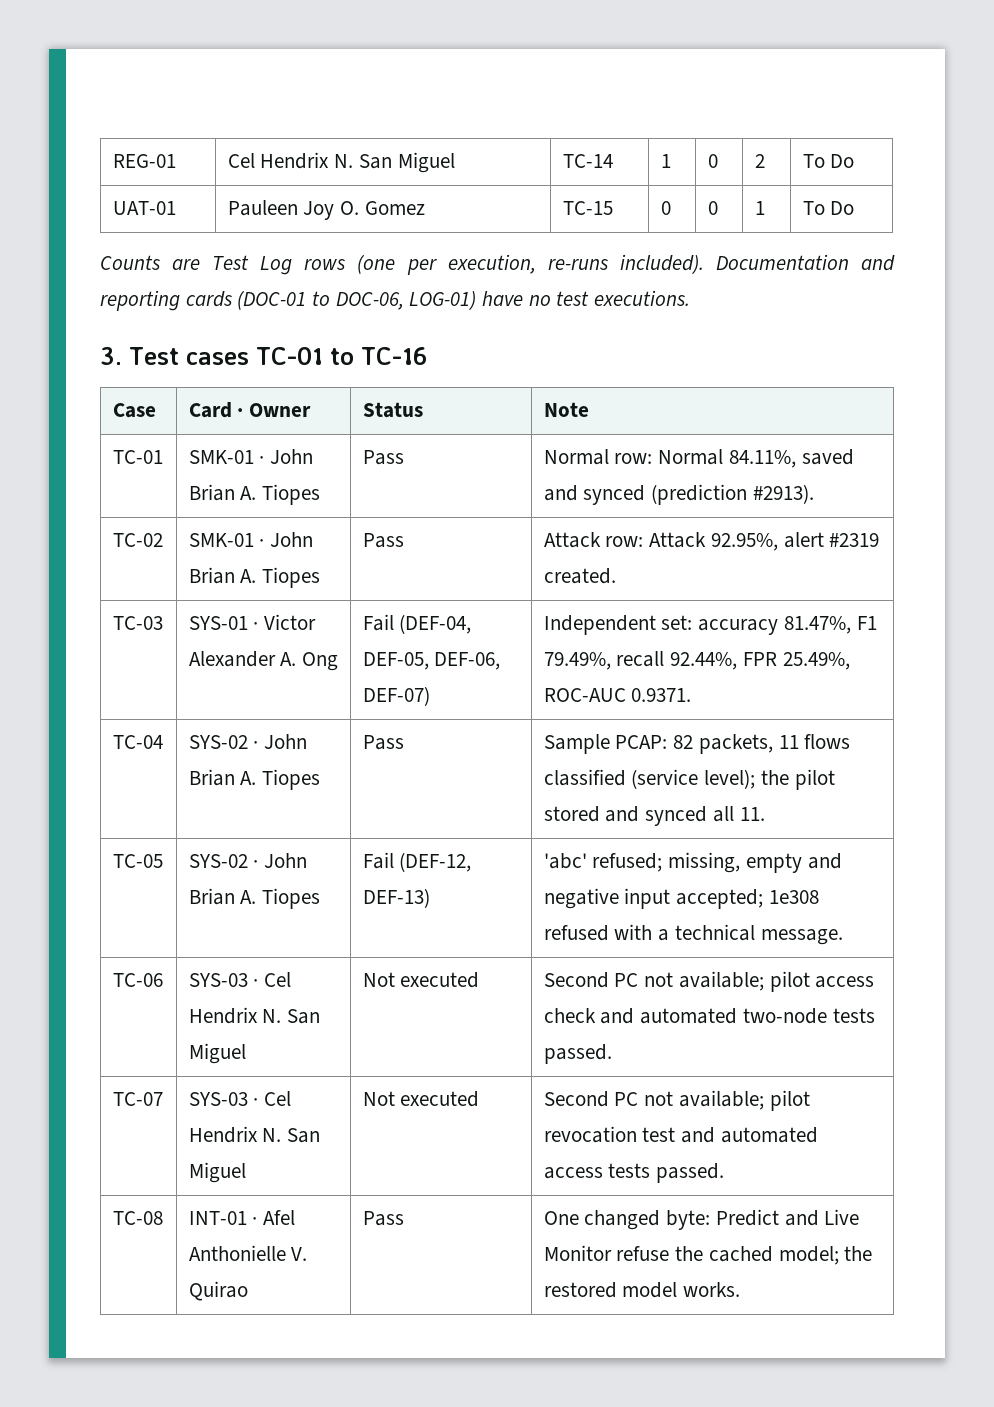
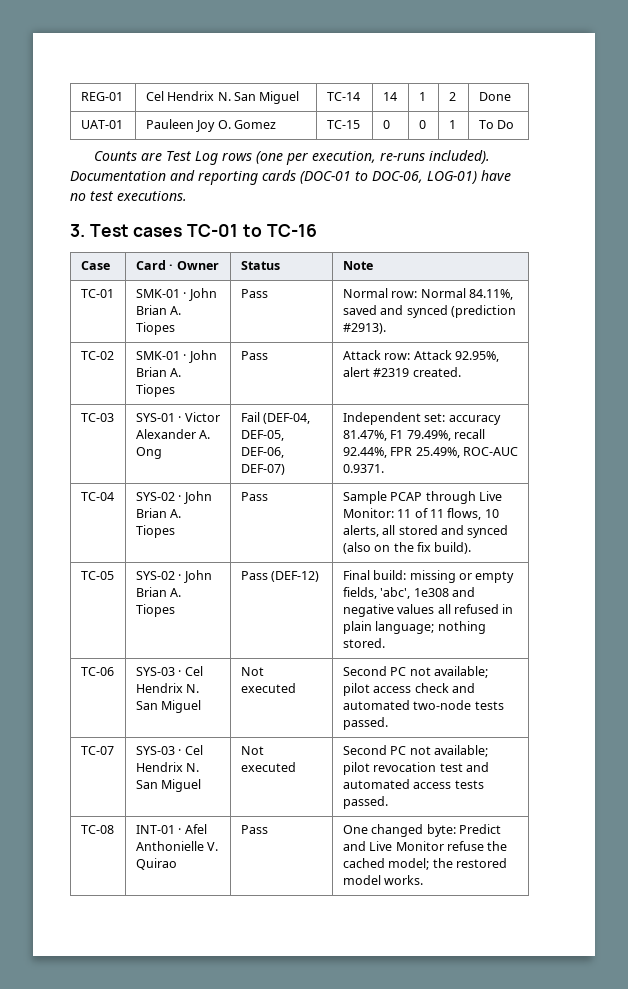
[660,154,671,168] [707,154,718,168] | 1 | 0 -> [382,92,397,101] [418,92,426,101] | 14 | 1
[802,154,855,168] To Do -> [478,92,511,101] Done
[615,734,851,754] [543,769,835,790] [543,806,765,826] PCAP: 82 packets, 11 flows classified (service level); the pilot stored and synced all 11. -> [390,491,502,504] [342,508,499,520] [342,525,509,538] [342,542,472,554] PCAP through Live Monitor: 11 of 11 flows, 10 alerts, all stored and synced (also on the fix build).
[362,852,472,872] [362,888,430,908] [543,852,842,873] [543,888,819,909] [543,924,843,945] Fail (DEF-12, DEF-13) | 'abc' refused; missing, empty and negative input accepted; 1e308 refused with a technical message. -> [240,571,320,582] [342,570,515,583] [342,587,475,599] [342,604,514,617] [342,621,486,634] [342,638,385,648] Pass (DEF-12) | Final build: missing or empty fields, 'abc', 1e308 and negative values all refused in plain language; nothing stored.

